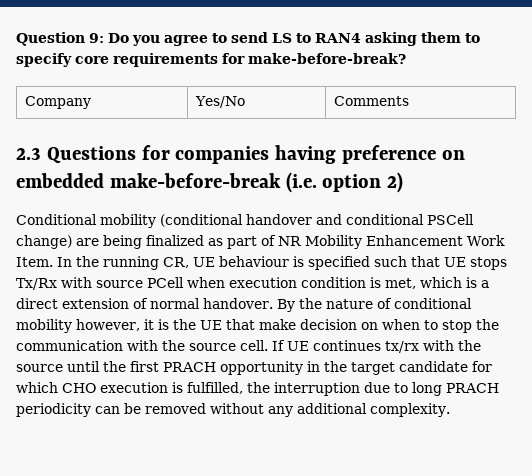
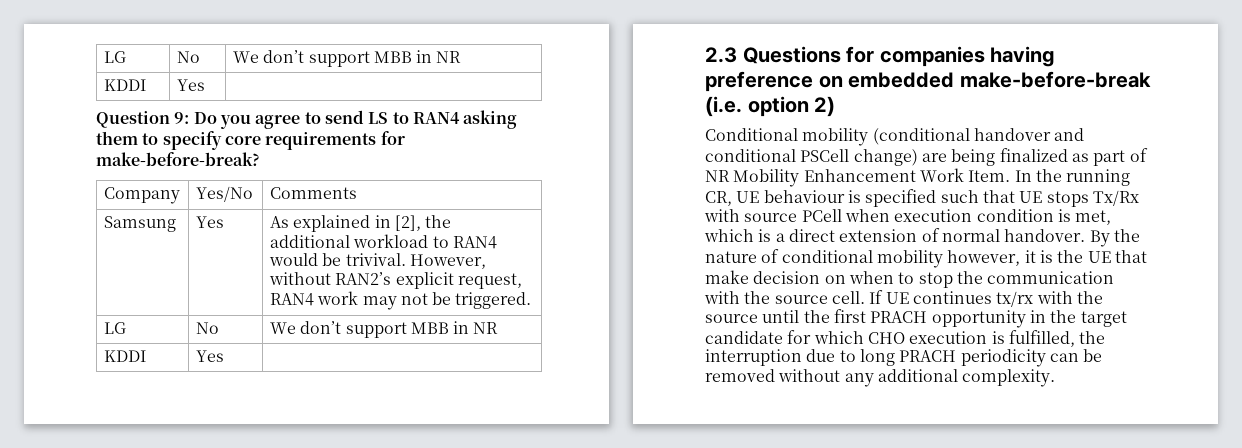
(16, 39) none -> [103,51,126,63] [176,51,200,63] [232,50,462,67] [103,79,146,91] [176,79,205,91] LG | No | We don’t support MBB in NR // KDDI | Yes | //
(410, 101) none -> [103,216,176,232] [195,216,224,228] [269,215,452,232] [269,234,497,249] [268,253,486,269] [268,272,522,289] [269,291,532,310] [103,322,126,334] [195,322,219,334] [269,321,499,338] [103,350,146,362] [195,350,224,362] // Samsung | Yes | As explained in [2], the additional workload to RAN4 would be trivival. However, without RAN2’s explicit request, RAN4 work may not be triggered. // LG | No | We don’t support MBB in NR // KDDI | Yes |

